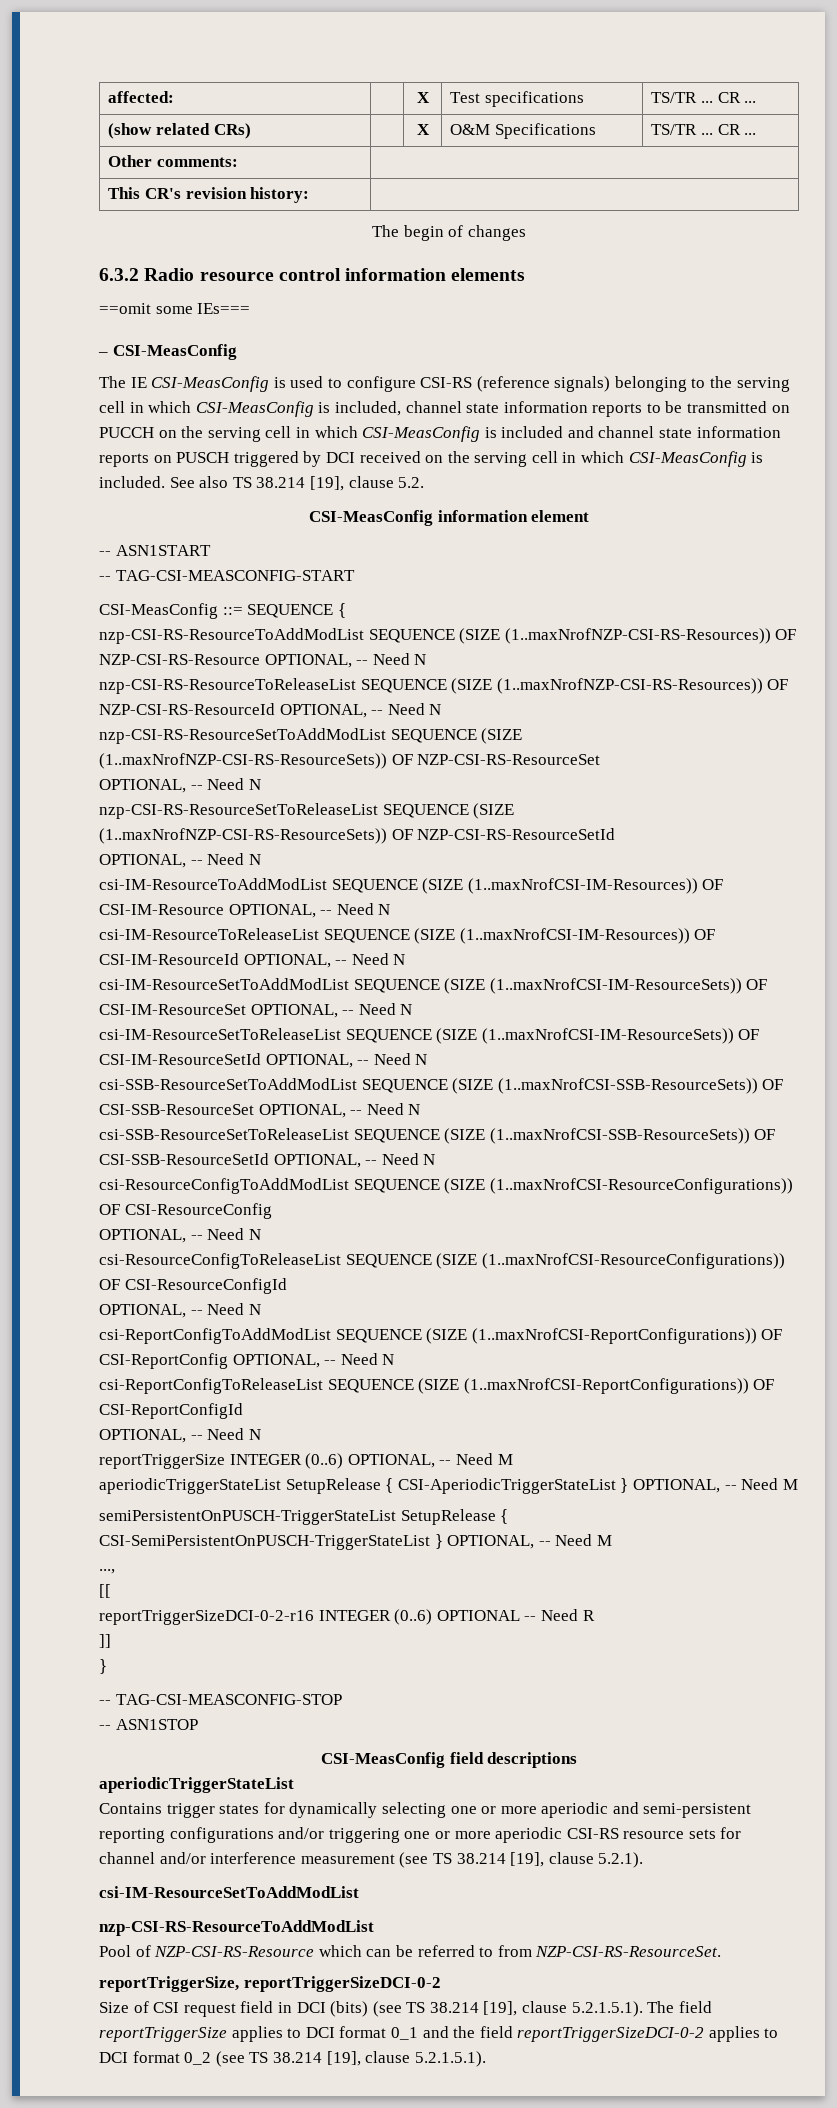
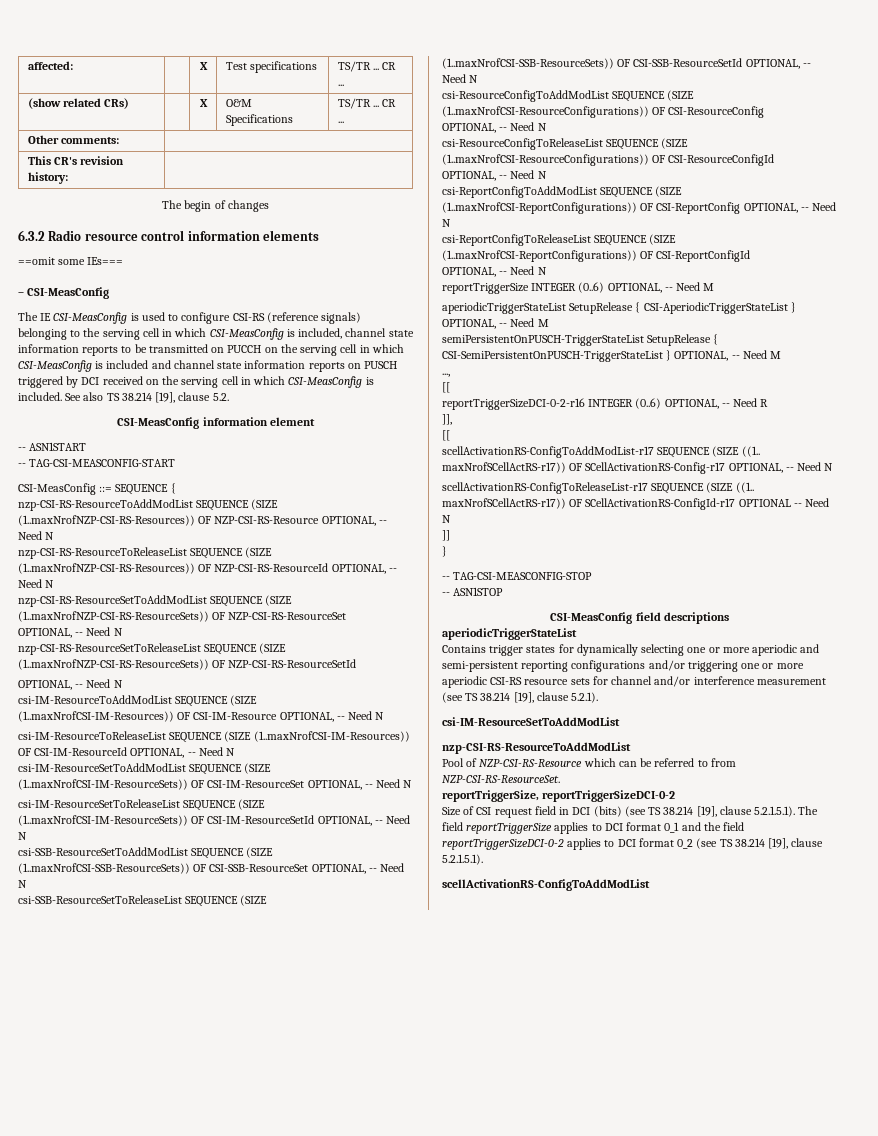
(433, 1617) none -> [664,398,769,409] [442,414,452,425] [442,430,450,441] [442,446,760,458] [442,462,834,474] [442,482,754,494] [442,498,736,510] OPTIONAL, -- Need R // ]], // [[ // scellActivationRS-ConfigToAddModList-r17 SEQUENCE (SIZE ((1.. maxNrofSCellActRS-r17)) OF SCellActivationRS-Config-r17 OPTIONAL, -- Need N // scellActivationRS-ConfigToReleaseList-r17 SEQUENCE (SIZE ((1.. maxNrofSCellActRS-r17)) OF SCellActivationRS-ConfigId-r17
[582,1610,595,1621] R -> [442,515,451,523] N
(486, 2059) none -> [442,879,650,891] // scellActivationRS-ConfigToAddModList

